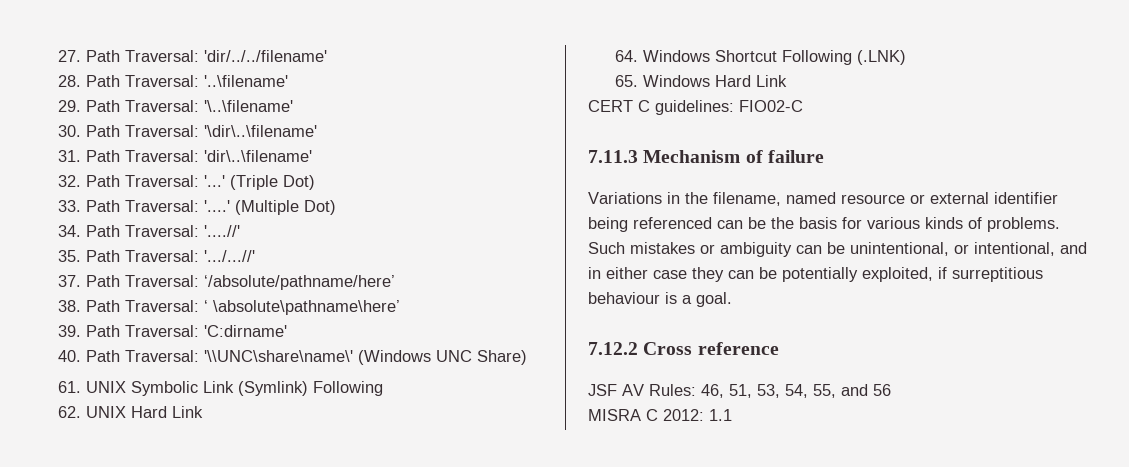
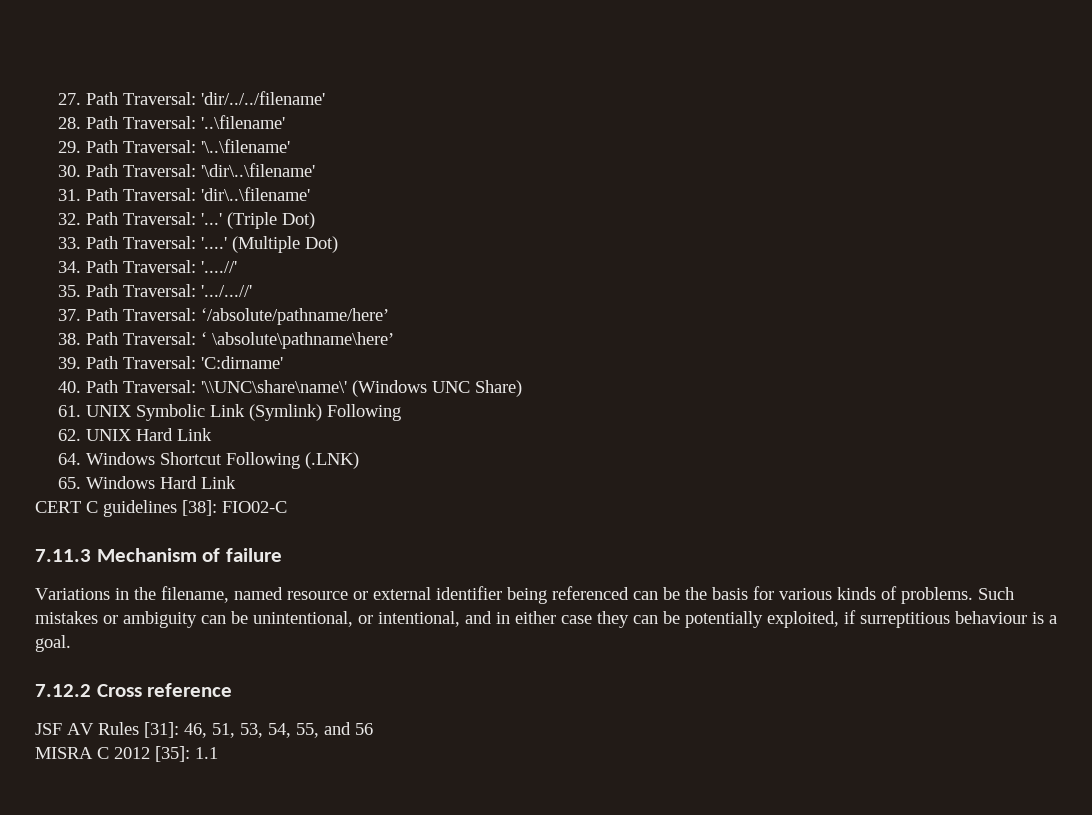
[655,100,734,115] guidelines: -> [103,500,217,517] guidelines [38]:
[649,384,696,396] Rules: -> [98,722,179,738] Rules [31]:
[663,409,704,421] 2012: -> [114,746,190,762] 2012 [35]:

